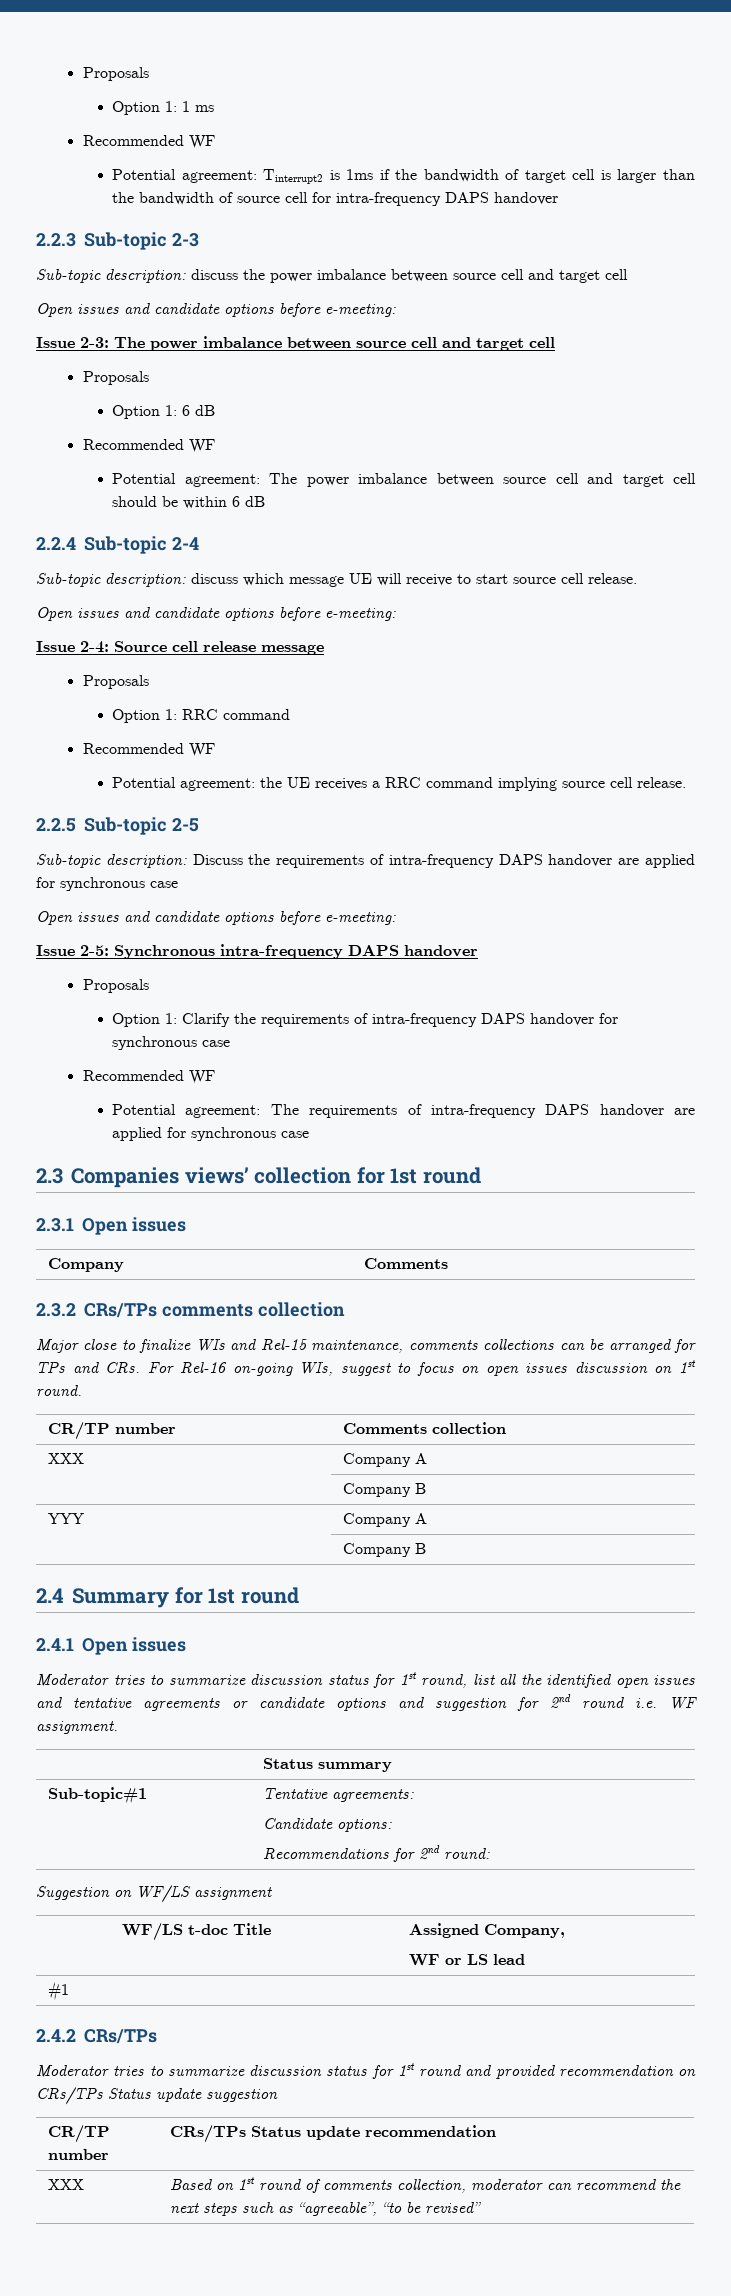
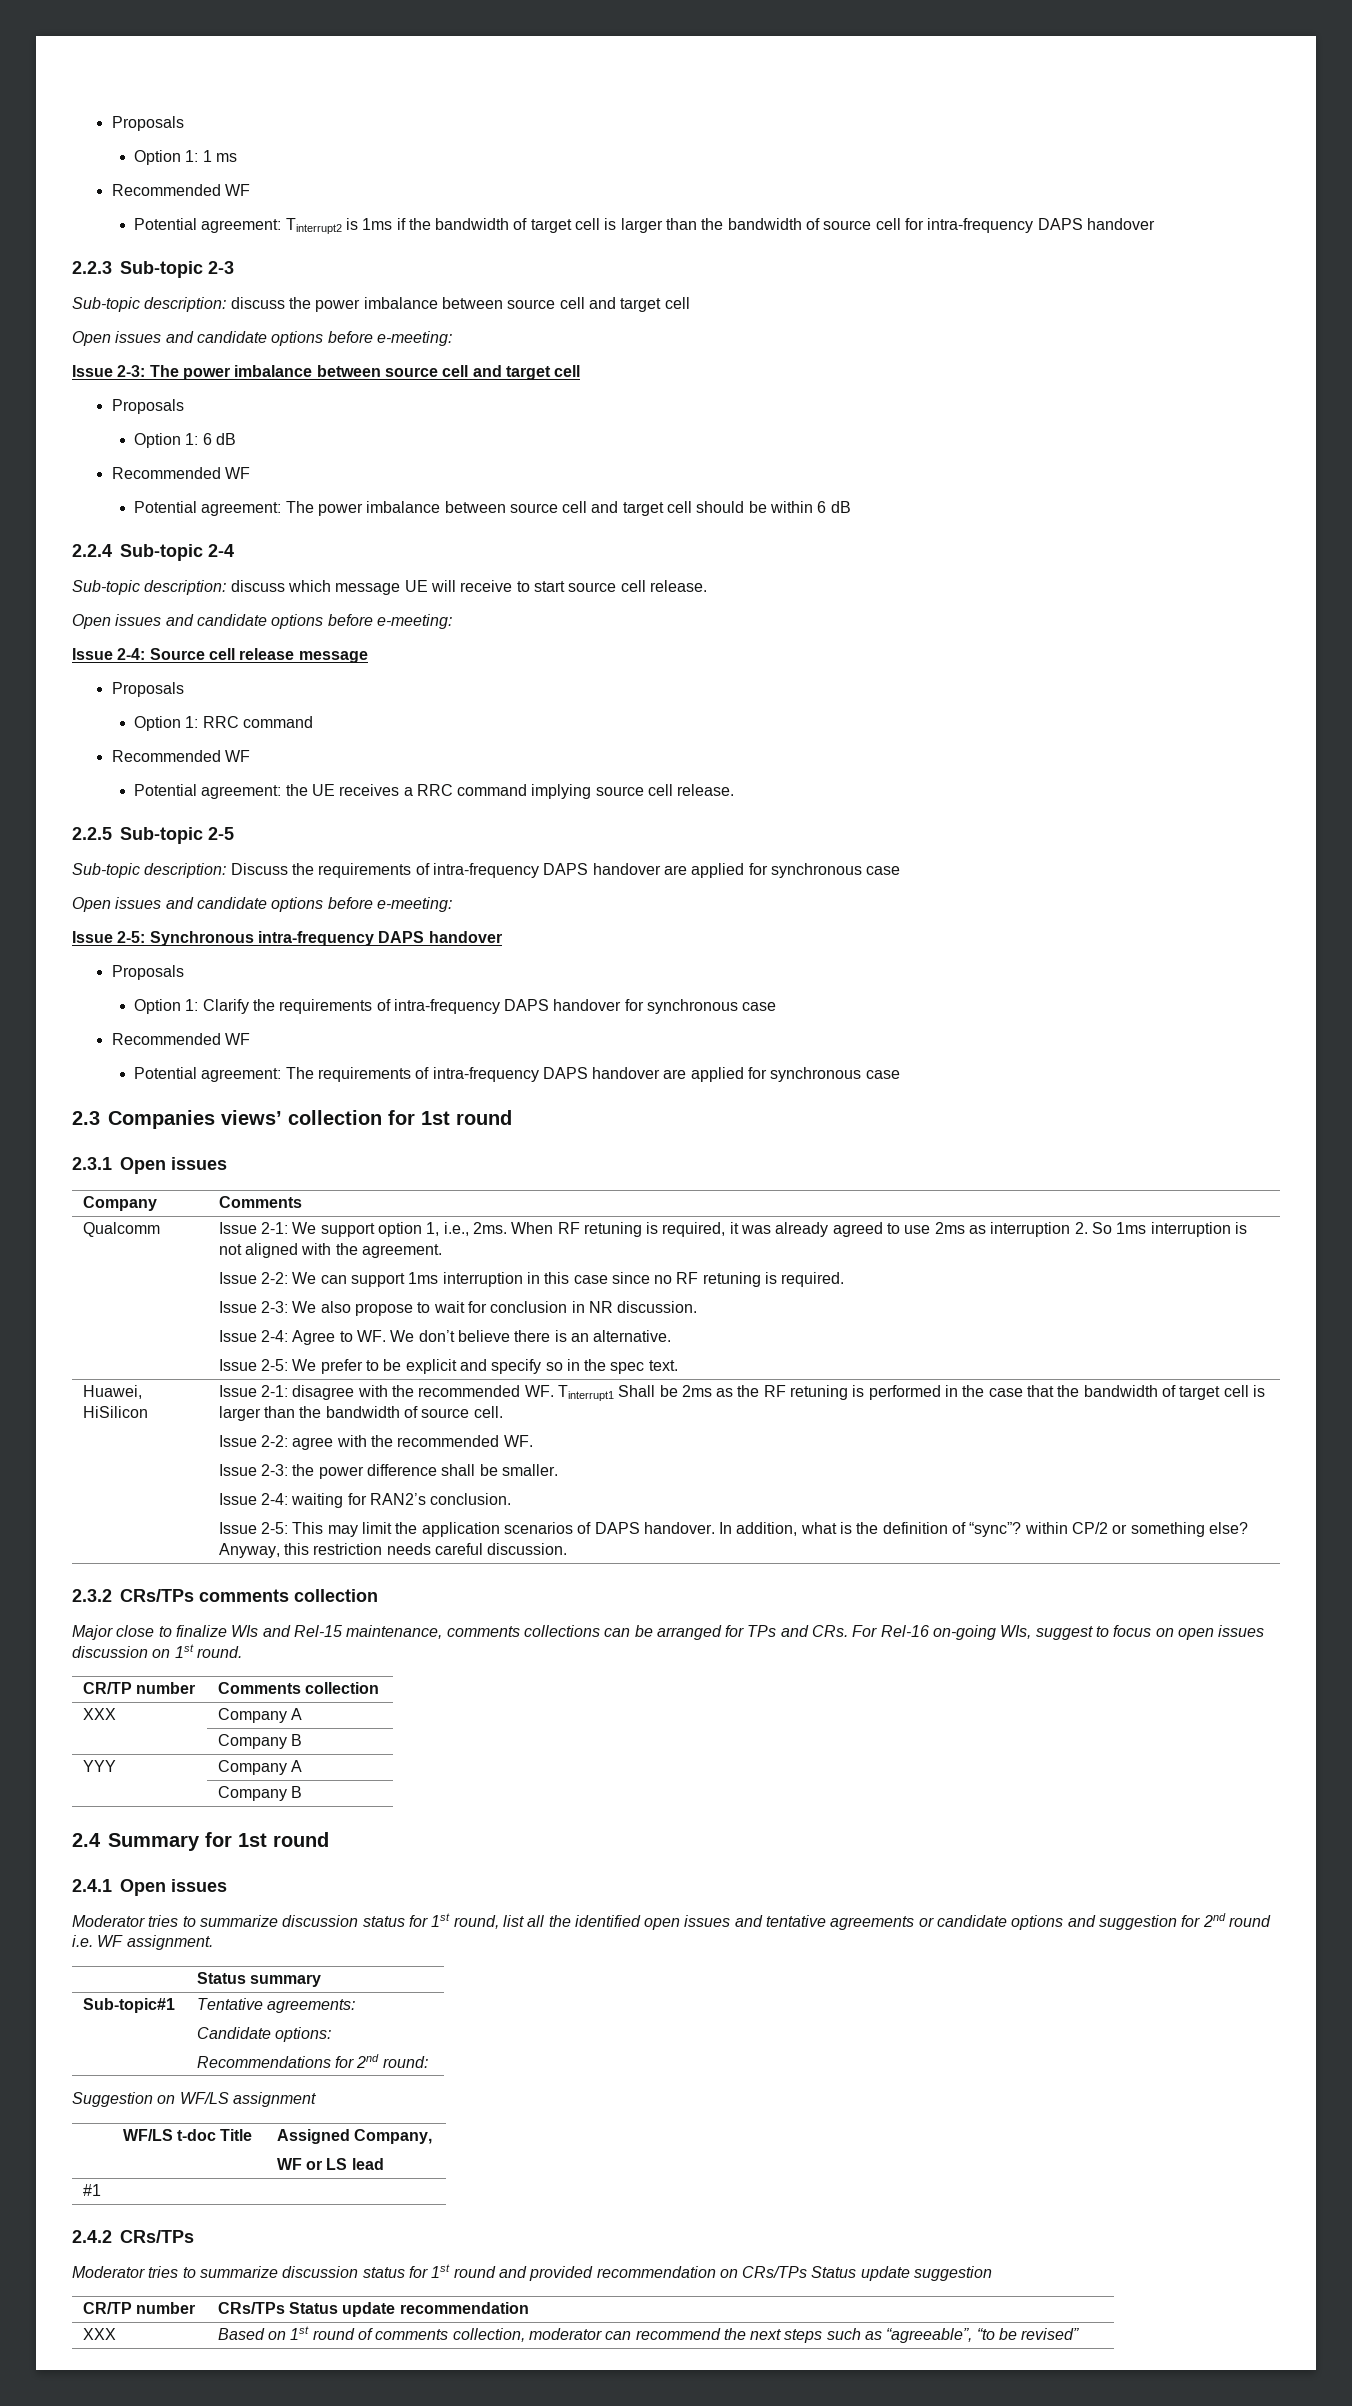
(448, 1263) none -> [82,1222,160,1237] [218,1222,1247,1237] [218,1243,442,1258] [218,1272,845,1287] [218,1301,698,1316] [218,1330,672,1345] [218,1359,678,1374] [82,1385,142,1399] [82,1406,148,1418] [218,1385,1265,1401] [218,1406,503,1421] [218,1435,533,1450] [218,1464,558,1479] [218,1493,512,1508] [218,1522,1249,1537] [218,1543,568,1558] // Qualcomm | Issue 2-1: We support option 1, i.e., 2ms. When RF retuning is required, it was already agreed to use 2ms as interruption 2. So 1ms interruption is not aligned with the agreement. // Issue 2-2: We can support 1ms interruption in this case since no RF retuning is required. // Issue 2-3: We also propose to wait for conclusion in NR discussion. // Issue 2-4: Agree to WF. We don’t believe there is an alternative. // Issue 2-5: We prefer to be explicit and specify so in the spec text. // Huawei, HiSilicon | Issue 2-1: disagree with the recommended WF. Tinterrupt1 Shall be 2ms as the RF retuning is performed in the case that the bandwidth of target cell is larger than the bandwidth of source cell. // Issue 2-2: agree with the recommended WF. // Issue 2-3: the power difference shall be smaller. // Issue 2-4: waiting for RAN2’s conclusion. // Issue 2-5: This may limit the application scenarios of DAPS handover. In addition, what is the definition of “sync”? within CP/2 or something else? Anyway, this restriction needs careful discussion.

